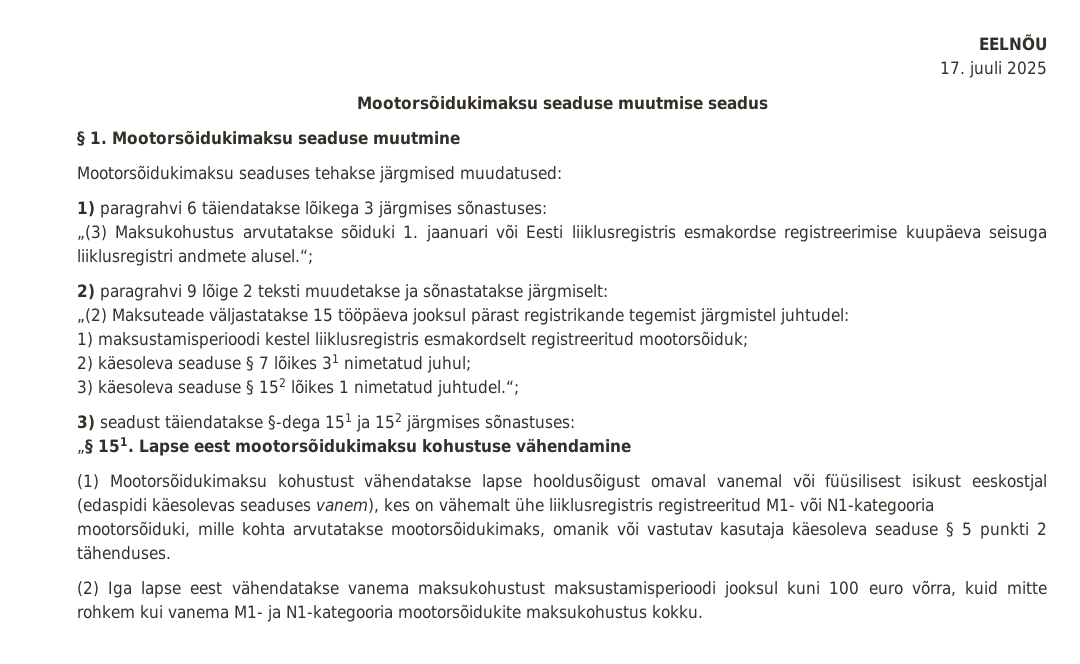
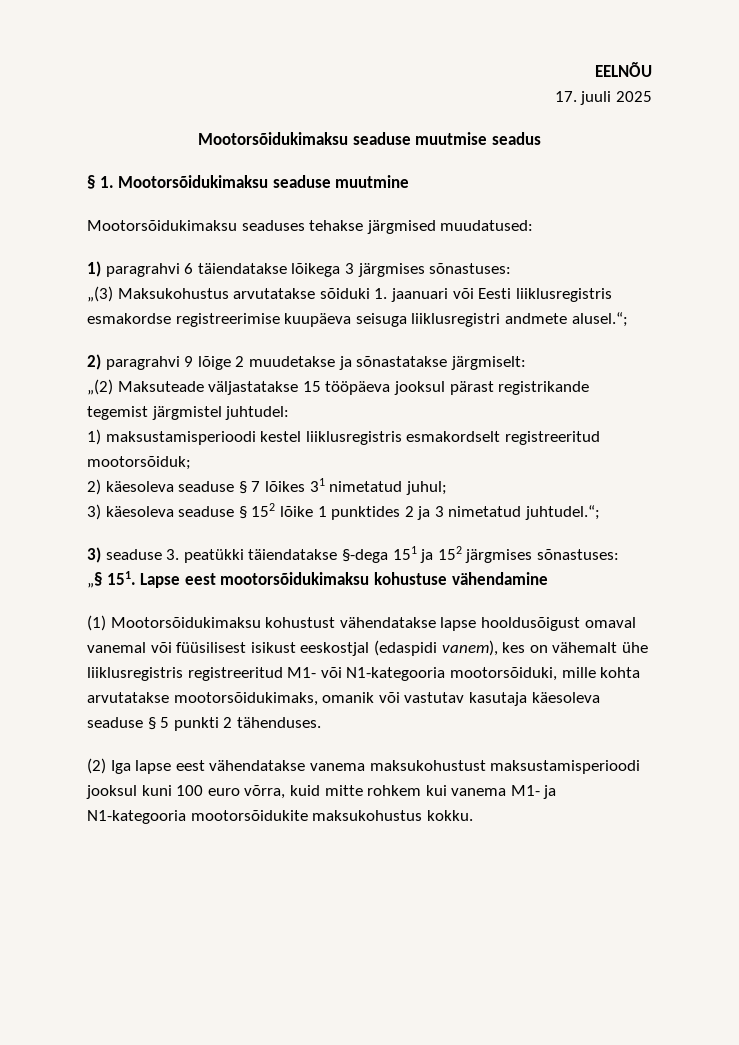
[258,284,300,298] teksti -> (245, 361) none
[291,379,349,394] lõikes 1 -> [279,506,444,520] lõike 1 punktides 2 ja 3
[100,415,160,429] seadust -> [105,549,244,563] seaduse 3. peatükki
[152,498,311,512] käesolevas seaduses -> (437, 648) none

